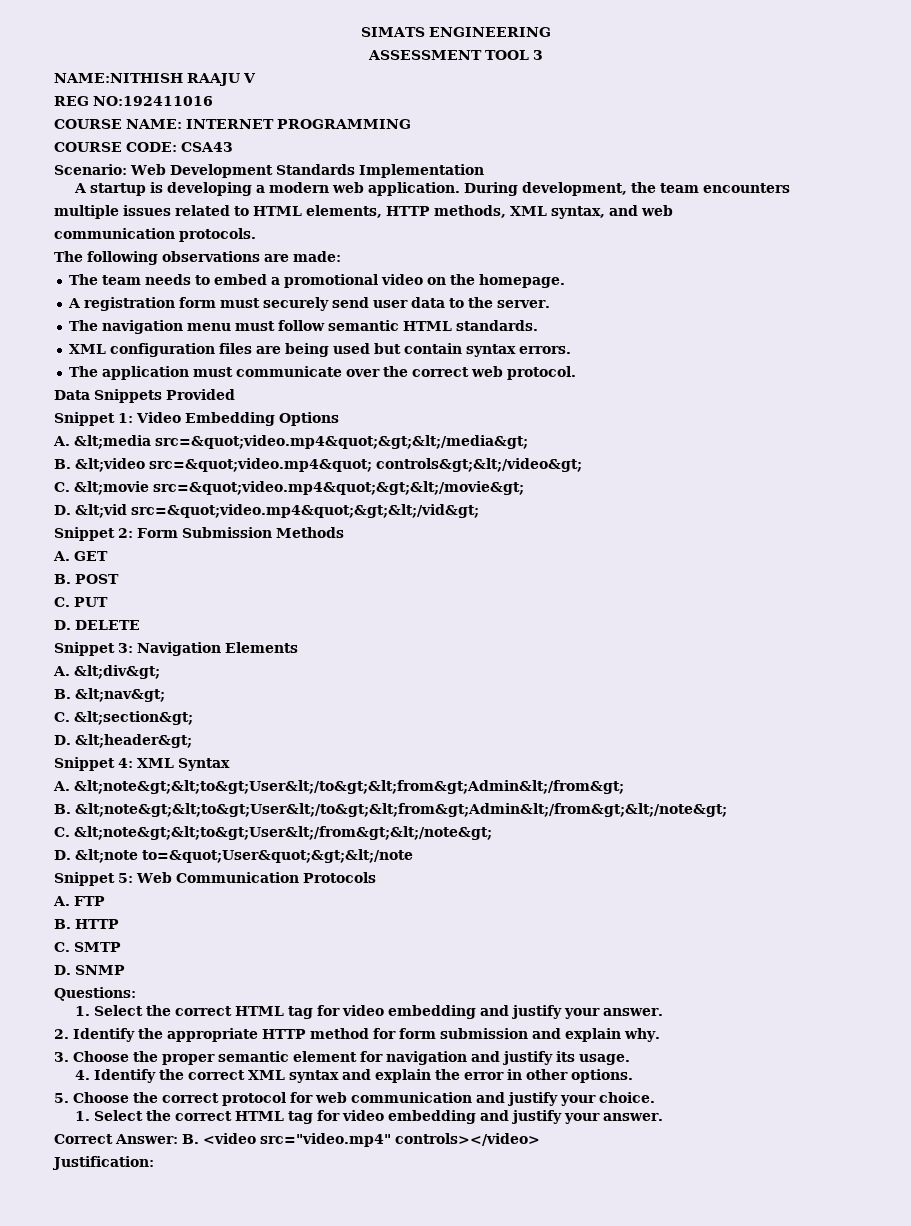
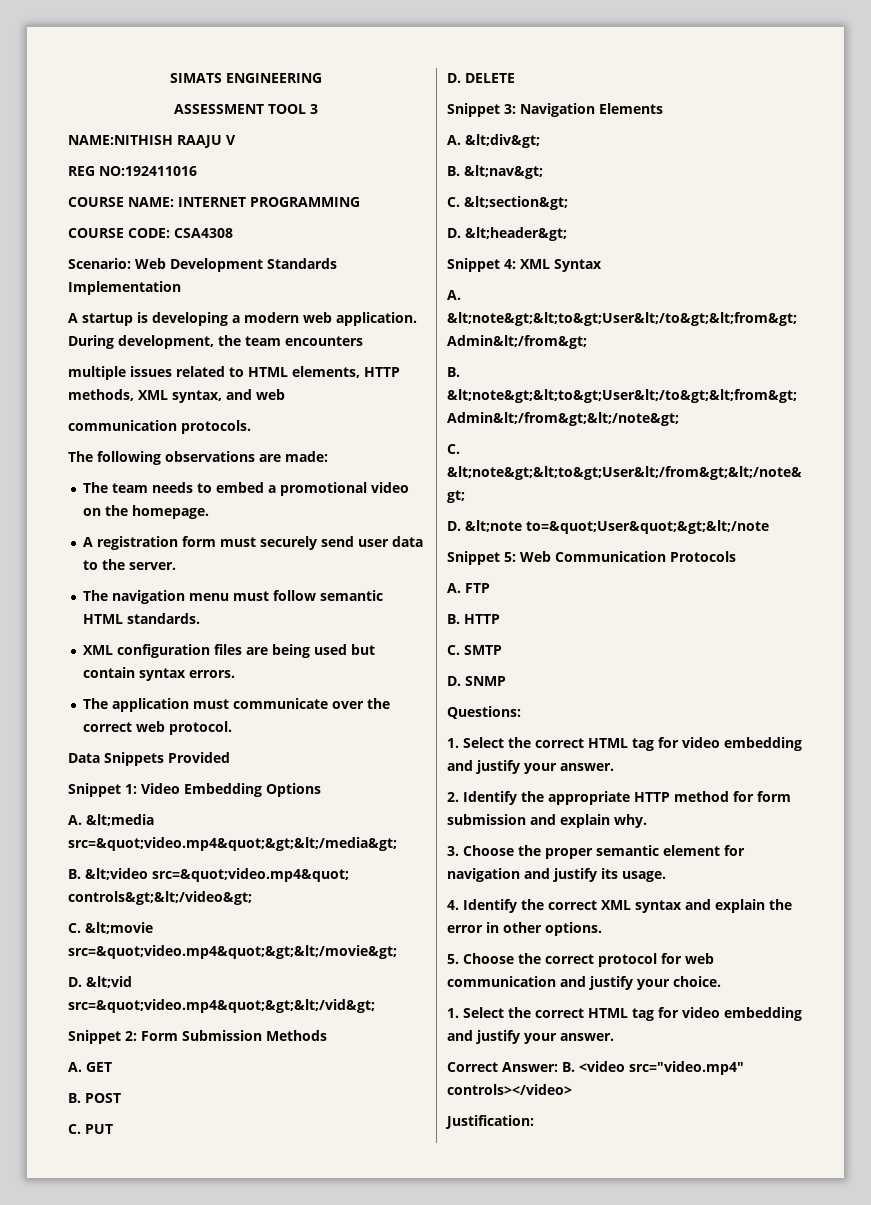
[181,142,233,152] CSA43 -> [174,228,233,238] CSA4308

